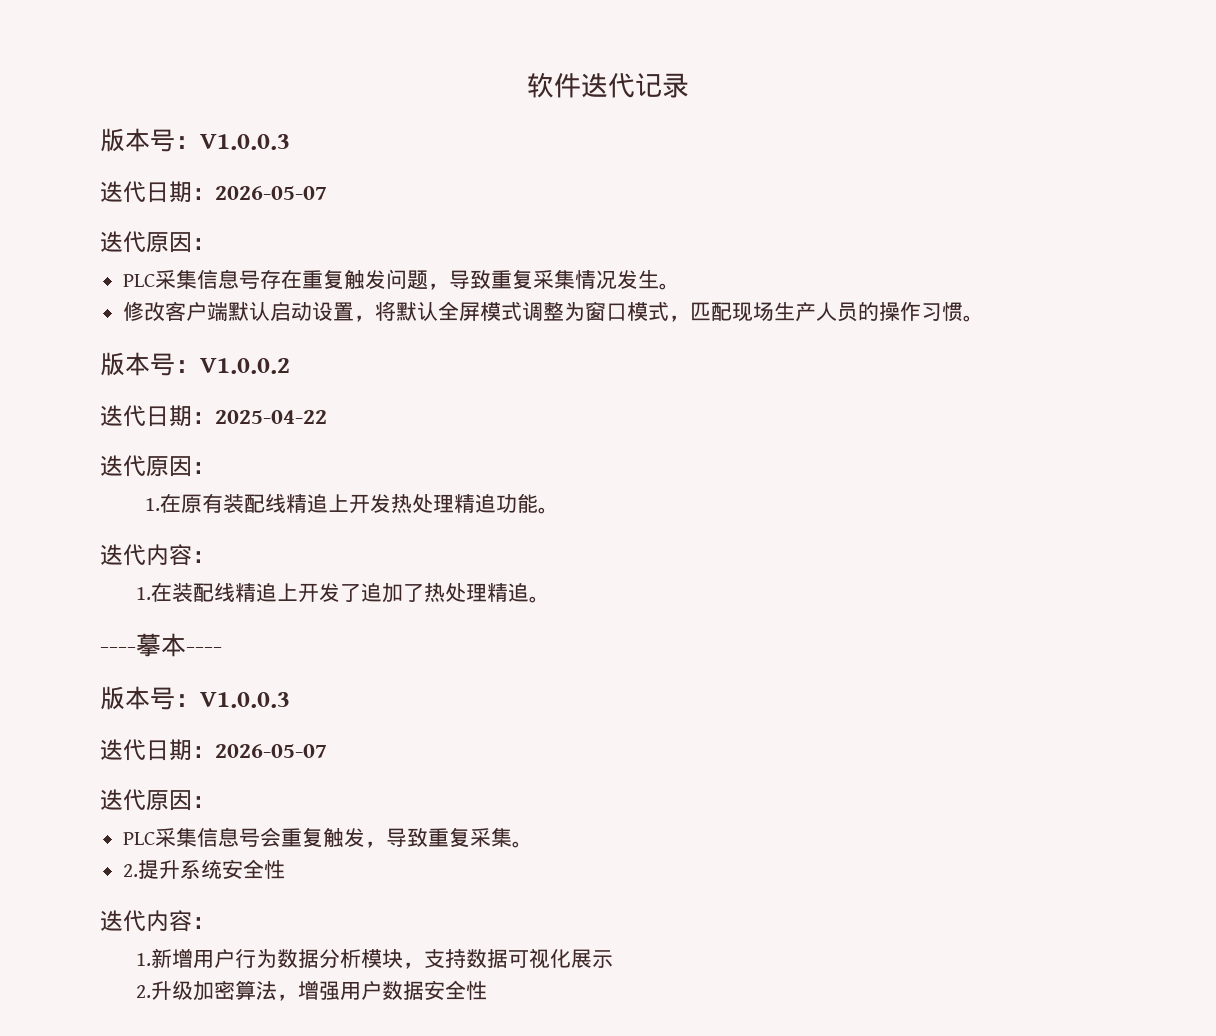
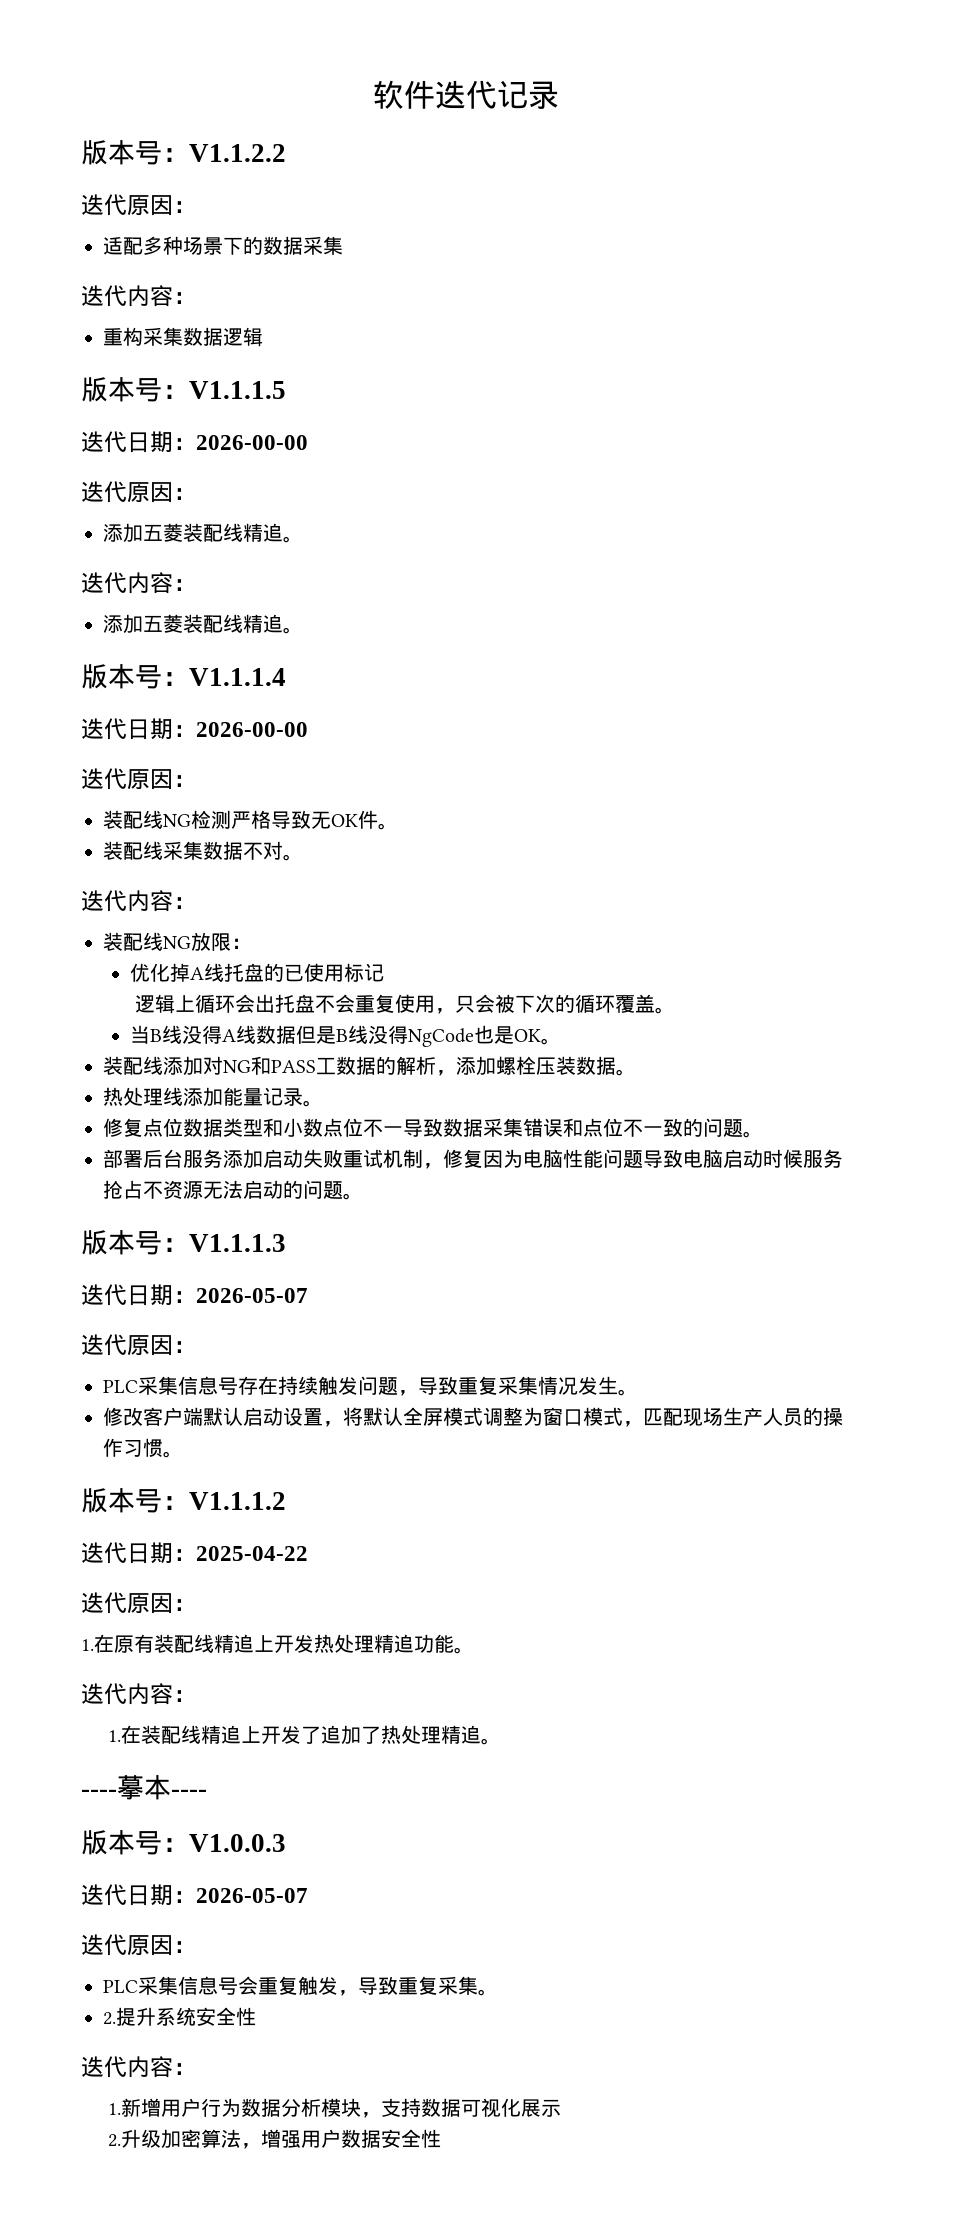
[200,134,290,150] V1.0.0.3 -> [189,144,286,162] [81,194,196,216] [103,236,343,255] [81,285,196,307] [103,327,263,347] [81,377,286,402] [81,431,308,453] [81,481,196,503] [103,523,303,543] [81,572,196,594] [103,614,303,634] [81,664,286,689] [81,718,308,740] [81,768,196,790] [103,810,398,830] [103,841,303,861] [81,890,196,912] [103,932,251,951] [130,963,385,982] [135,994,676,1014] [130,1025,562,1047] [103,1056,636,1076] [103,1087,323,1107] [103,1118,763,1138] [103,1149,843,1169] [103,1180,363,1200] [81,1230,286,1255] V1.1.2.2 // 迭代原因： // 适配多种场景下的数据采集 // 迭代内容： // 重构采集数据逻辑 // 版本号：V1.1.1.5 // 迭代日期：2026-00-00 // 迭代原因： // 添加五菱装配线精追。 // 迭代内容： // 添加五菱装配线精追。 // 版本号：V1.1.1.4 // 迭代日期：2026-00-00 // 迭代原因： // 装配线NG检测严格导致无OK件。 // 装配线采集数据不对。 // 迭代内容： // 装配线NG放限： // 优化掉A线托盘的已使用标记 // 逻辑上循环会出托盘不会重复使用，只会被下次的循环覆盖。 // 当B线没得A线数据但是B线没得NgCode也是OK。 // 装配线添加对NG和PASS工数据的解析，添加螺栓压装数据。 // 热处理线添加能量记录。 // 修复点位数据类型和小数点位不一导致数据采集错误和点位不一致的问题。 // 部署后台服务添加启动失败重试机制，修复因为电脑性能问题导致电脑启动时候服务抢占不资源无法启动的问题。 // 版本号：V1.1.1.3
[302,269,345,289] 重复 -> [278,1376,318,1395] 持续
[200,358,290,374] V1.0.0.2 -> [189,1492,286,1510] V1.1.1.2

